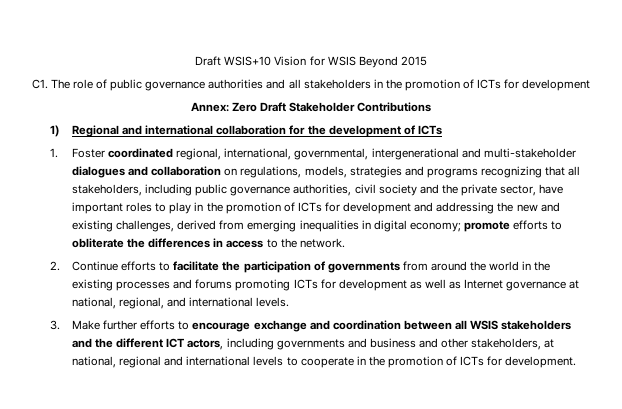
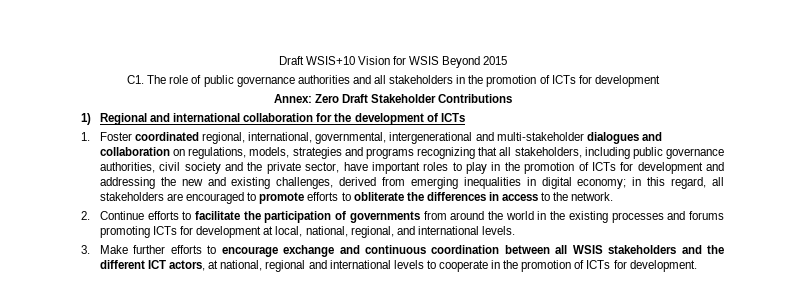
(461, 227) none -> [632,177,724,189] [99,192,257,204] in this regard, all stakeholders are encouraged to
[409,279,580,291] as well as Internet governance at -> [263,226,303,237] at local,
(330, 325) none -> [364,245,426,254] continuous
[226,338,542,350] including governments and business and other stakeholders, -> (206, 265) none

